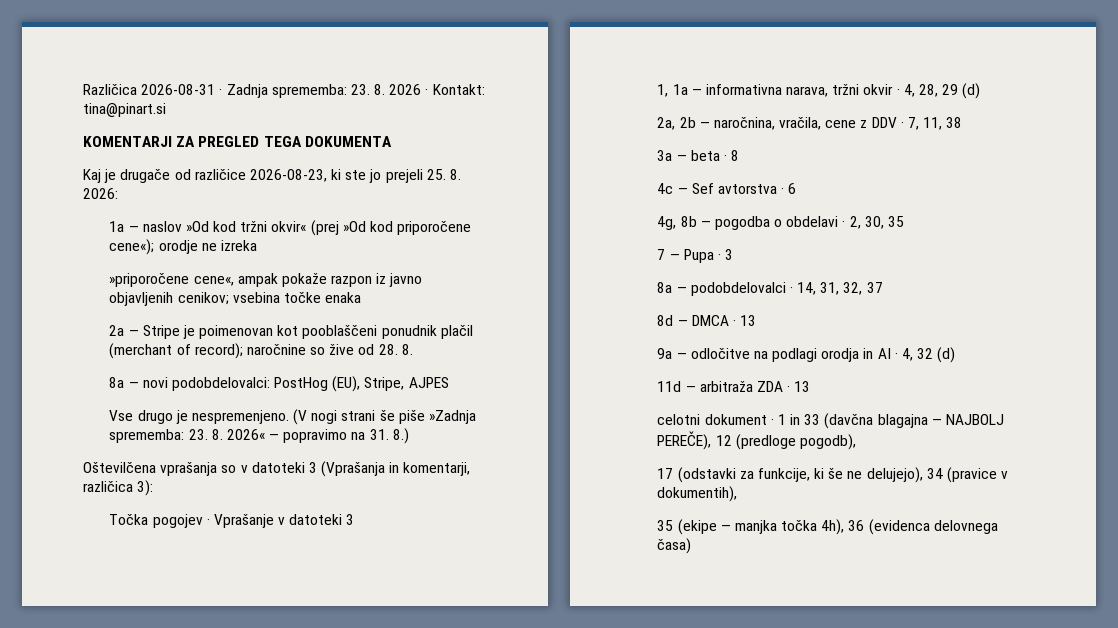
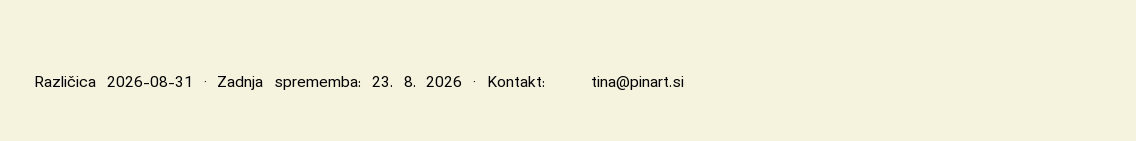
[83,136,392,147] [83,169,462,183] [83,188,118,199] [109,220,472,236] [109,239,257,255] [109,273,423,287] [109,292,362,306] [109,325,473,339] [109,343,413,359] [109,376,449,392] [109,409,476,425] [109,428,409,444] [83,461,471,477] [83,480,154,496] [109,514,355,528] [657,83,981,99] [657,117,963,130] [657,150,740,161] [657,183,797,194] [657,216,904,230] [657,249,734,263] [657,282,883,296] [657,315,757,326] [657,347,956,363] [657,381,811,392] [657,413,1004,429] [657,431,856,450] [657,467,1009,483] [657,486,738,502] [657,519,998,535] [657,538,692,554] // KOMENTARJI ZA PREGLED TEGA DOKUMENTA // Kaj je drugače od različice 2026-08-23, ki ste jo prejeli 25. 8. 2026: // 1a — naslov »Od kod tržni okvir« (prej »Od kod priporočene cene«); orodje ne izreka // »priporočene cene«, ampak pokaže razpon iz javno objavljenih cenikov; vsebina točke enaka // 2a — Stripe je poimenovan kot pooblaščeni ponudnik plačil (merchant of record); naročnine so žive od 28. 8. // 8a — novi podobdelovalci: PostHog (EU), Stripe, AJPES // Vse drugo je nespremenjeno. (V nogi strani še piše »Zadnja sprememba: 23. 8. 2026« — popravimo na 31. 8.) // Oštevilčena vprašanja so v datoteki 3 (Vprašanja in komentarji, različica 3): // Točka pogojev · Vprašanje v datoteki 3 // 1, 1a — informativna narava, tržni okvir · 4, 28, 29 (d) // 2a, 2b — naročnina, vračila, cene z DDV · 7, 11, 38 // 3a — beta · 8 // 4c — Sef avtorstva · 6 // 4g, 8b — pogodba o obdelavi · 2, 30, 35 // 7 — Pupa · 3 // 8a — podobdelovalci · 14, 31, 32, 37 // 8d — DMCA · 13 // 9a — odločitve na podlagi orodja in AI · 4, 32 (d) // 11d — arbitraža ZDA · 13 // celotni dokument · 1 in 33 (davčna blagajna — NAJBOLJ PEREČE), 12 (predloge pogodb), // 17 (odstavki za funkcije, ki še ne delujejo), 34 (pravice v dokumentih), // 35 (ekipe — manjka točka 4h), 36 (evidenca delovnega časa) -> (684, 83) none

